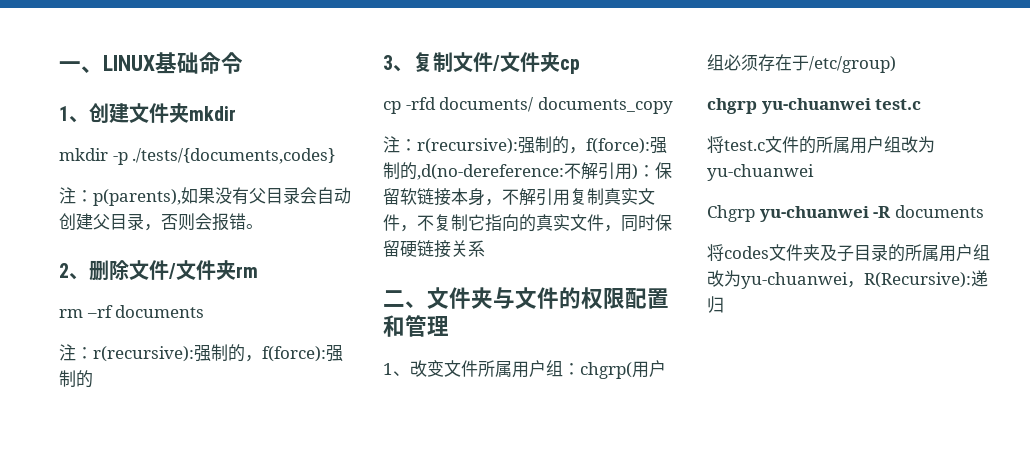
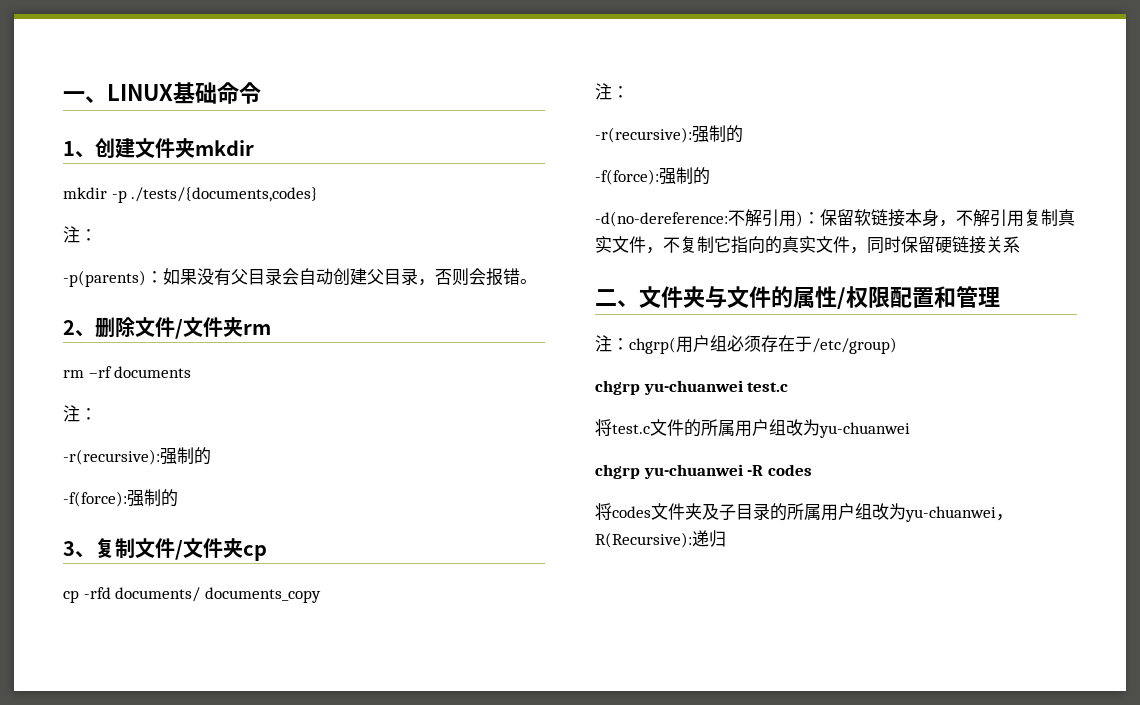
[93,189,181,206] p(parents), -> [63,270,163,287] // -p(parents)：
[93,344,326,362] r(recursive):强制的，f(force): -> [63,447,211,465] [63,491,127,507] // -r(recursive):强制的 // -f(force):
[417,136,667,154] [383,162,564,180] r(recursive):强制的，f(force):强制的,d(no-dereference: -> [595,125,743,143] [595,167,710,185] [595,211,728,227] // -r(recursive):强制的 // -f(force):强制的 // -d(no-dereference:
(581, 298) none -> [793,286,846,309] 属性/
[383,360,563,378] 1、改变文件所属用户组 -> [595,335,612,352] 注
[707,205,755,222] Chgrp -> [595,464,640,479] chgrp
[894,205,984,218] documents -> [767,464,812,476] codes

